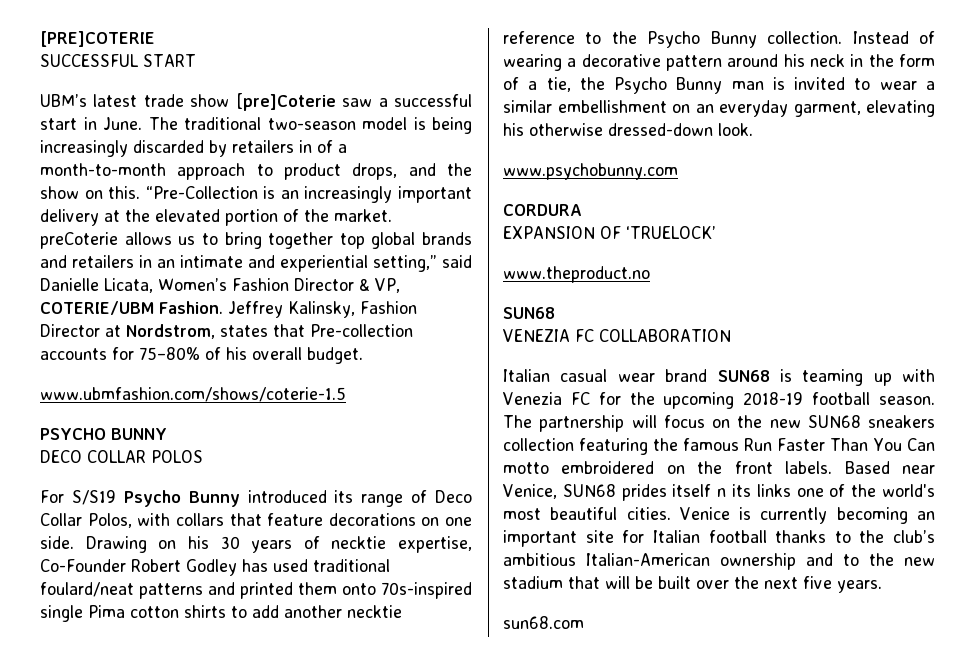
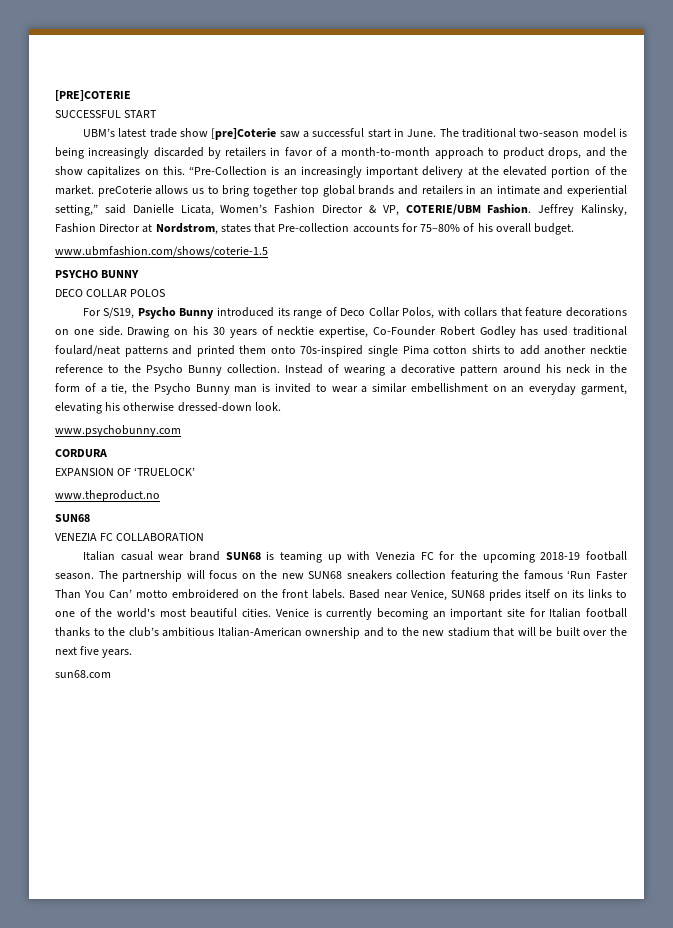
(312, 146) none -> [284,147,313,157] favor
(79, 192) none -> [87,166,141,178] capitalizes
[71,490,116,505] S/S19 -> [103,307,135,319] S/S19,
[744,438,773,451] Run -> [567,570,592,579] ‘Run
[907,438,935,451] Can -> [109,589,132,599] Can’
[717,488,727,497] n -> [554,592,568,598] on
(791, 490) none -> [616,590,627,598] to

